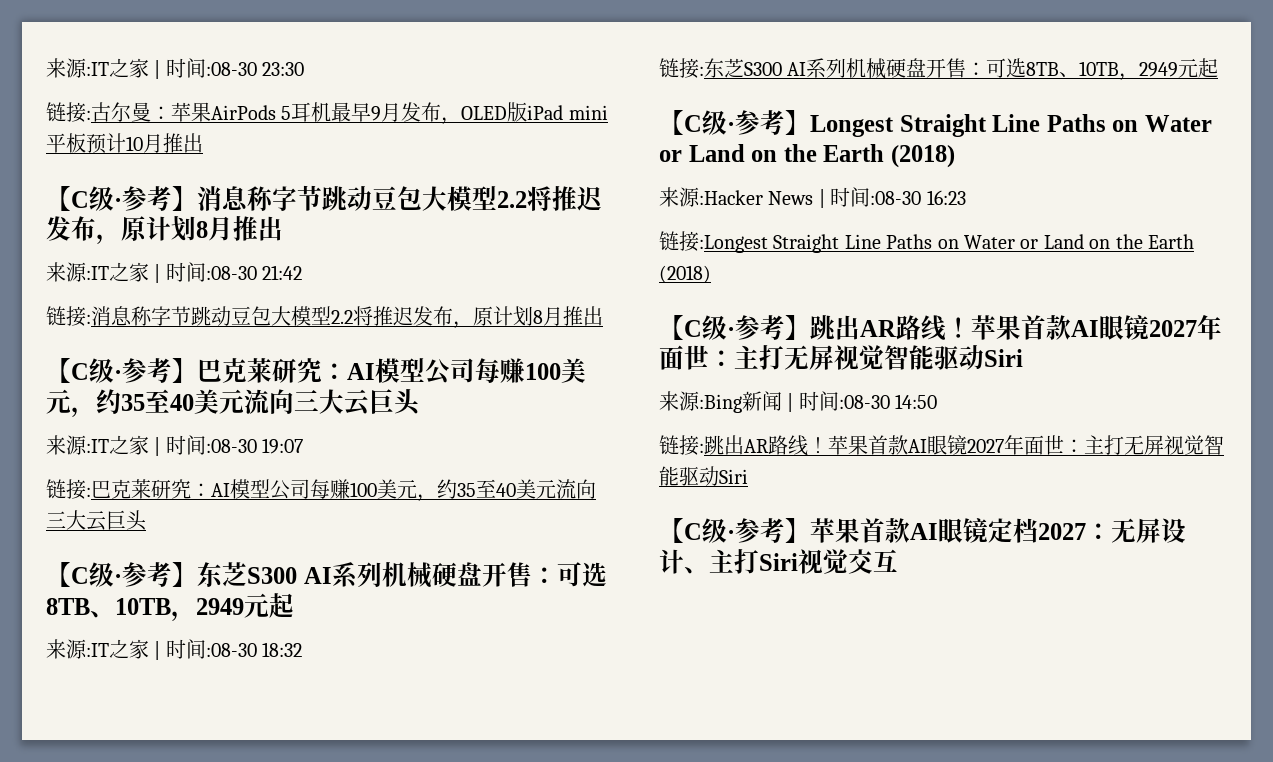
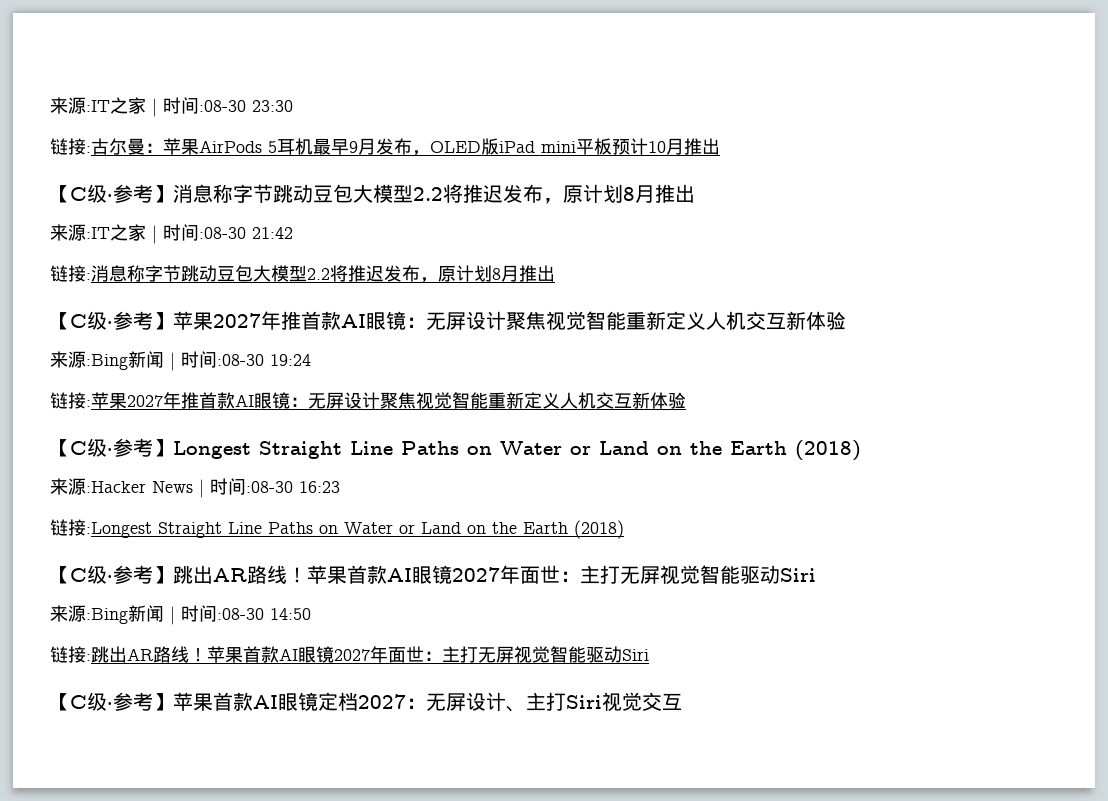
[197,358,586,385] [46,389,421,417] [46,435,304,456] [46,479,596,502] [46,510,147,531] [46,562,607,588] [46,593,294,621] [46,639,303,660] [659,58,1219,81] 巴克莱研究：AI模型公司每赚100美元，约35至40美元流向三大云巨头 // 来源:IT之家 | 时间:08-30 19:07 // 链接:巴克莱研究：AI模型公司每赚100美元，约35至40美元流向三大云巨头 // 【C级·参考】东芝S300 AI系列机械硬盘开售：可选8TB、10TB，2949元起 // 来源:IT之家 | 时间:08-30 18:32 // 链接:东芝S300 AI系列机械硬盘开售：可选8TB、10TB，2949元起 -> [173,311,846,331] [50,351,311,371] [50,392,686,409] 苹果2027年推首款AI眼镜：无屏设计聚焦视觉智能重新定义人机交互新体验 // 来源:Bing新闻 | 时间:08-30 19:24 // 链接:苹果2027年推首款AI眼镜：无屏设计聚焦视觉智能重新定义人机交互新体验

